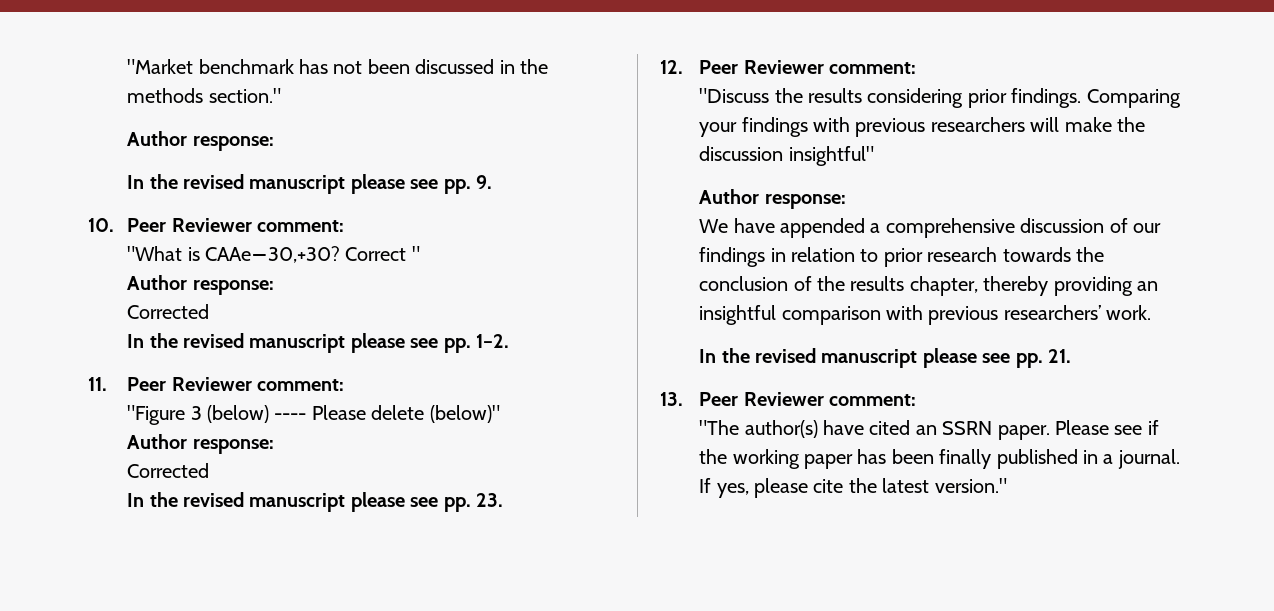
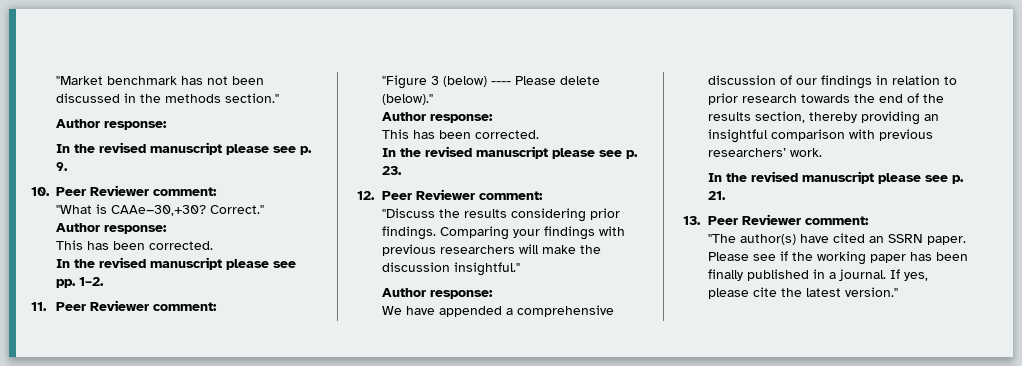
[443,179,471,194] pp. -> [300,146,313,155] p.
[345,246,420,261] [127,275,274,295] [127,304,210,319] Correct " // Author response: // Corrected -> [210,205,265,214] [56,223,168,234] [56,240,214,250] Correct." // Author response: // This has been corrected.
[429,405,500,423] [127,434,274,454] [127,463,210,478] [127,492,471,512] (below)" // Author response: // Corrected // In the revised manuscript please see pp. -> [382,94,434,105] [382,112,494,123] [382,129,540,139] [382,146,639,159] (below)." // Author response: // This has been corrected. // In the revised manuscript please see p.
[788,146,874,166] insightful" -> [454,262,521,276] insightful."
[699,276,789,291] conclusion -> [879,94,904,103] end
[909,276,978,296] chapter, -> [755,111,806,123] section,
[1015,353,1043,368] pp. -> [952,175,965,184] p.

